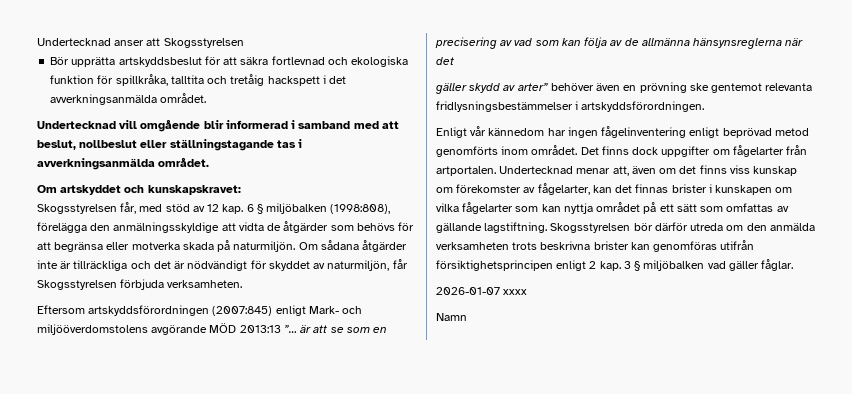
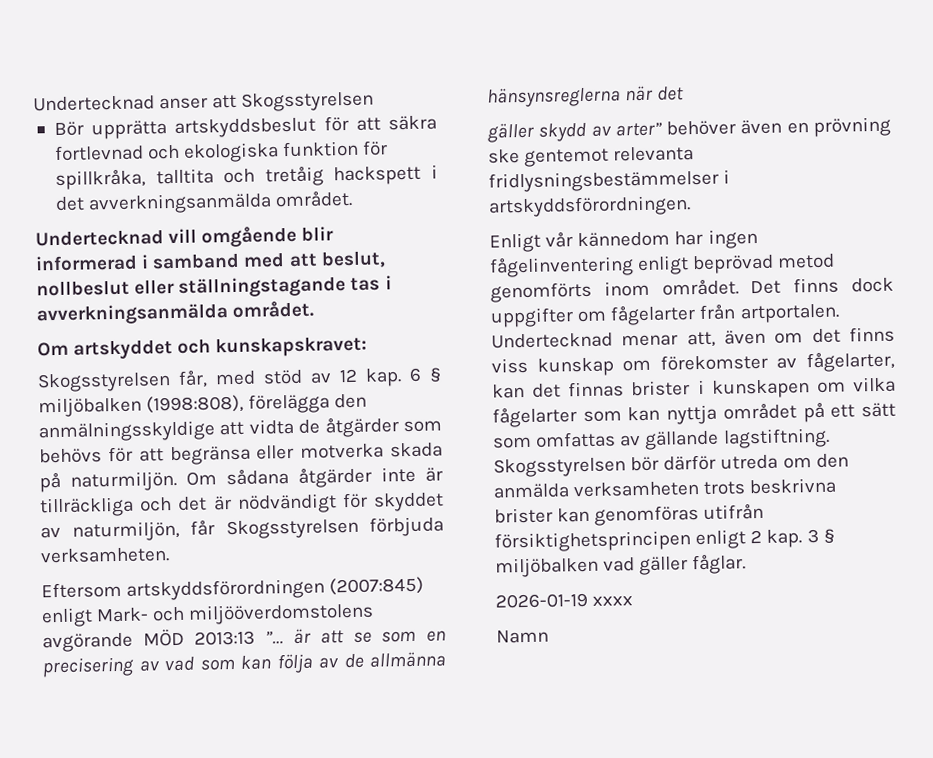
[436,287,500,295] 2026-01-07 -> [495,592,588,609] 2026-01-19

